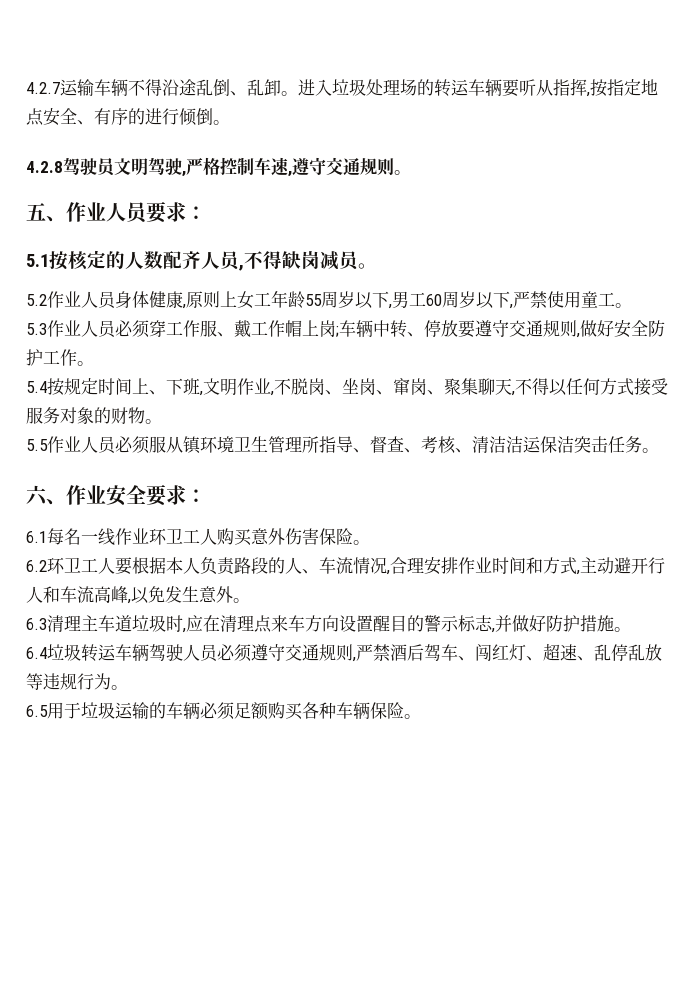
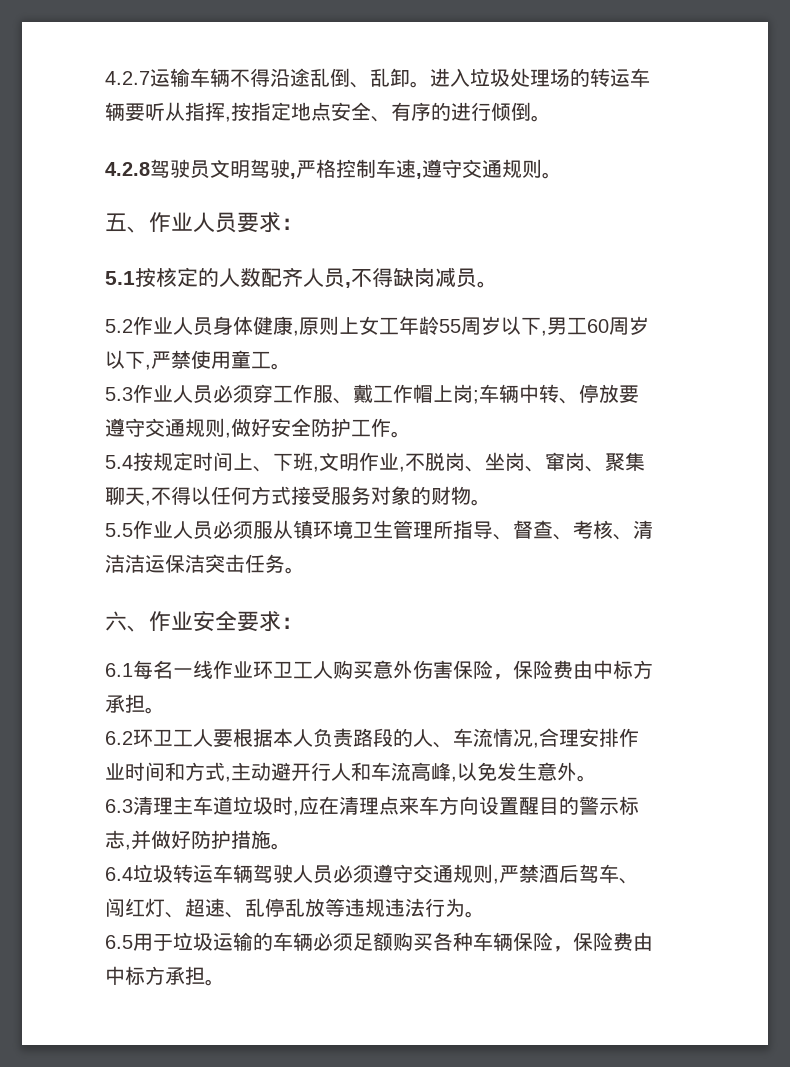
(353, 536) none -> [493,660,653,680] [105,694,145,713] ，保险费由中标方承担
(77, 681) none -> [385,898,425,917] 违法
(404, 710) none -> [553,932,653,952] [105,966,205,985] ，保险费由中标方承担

